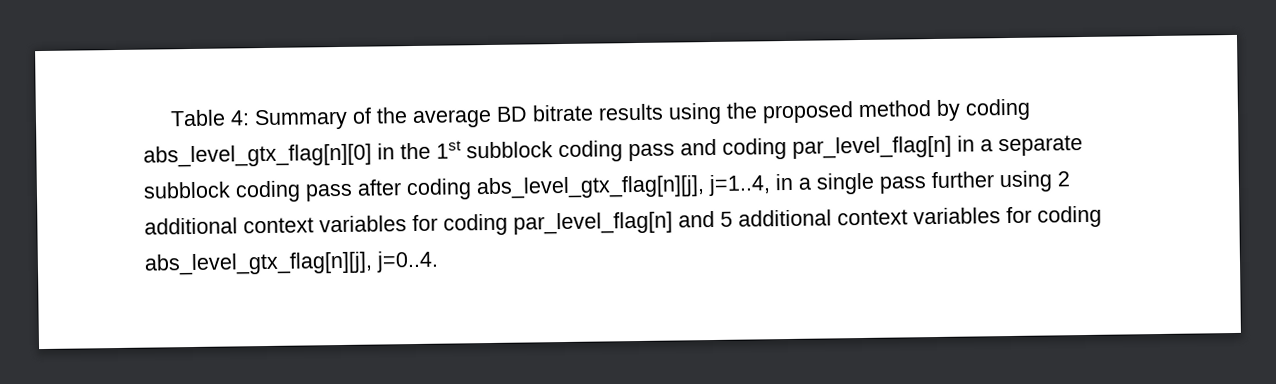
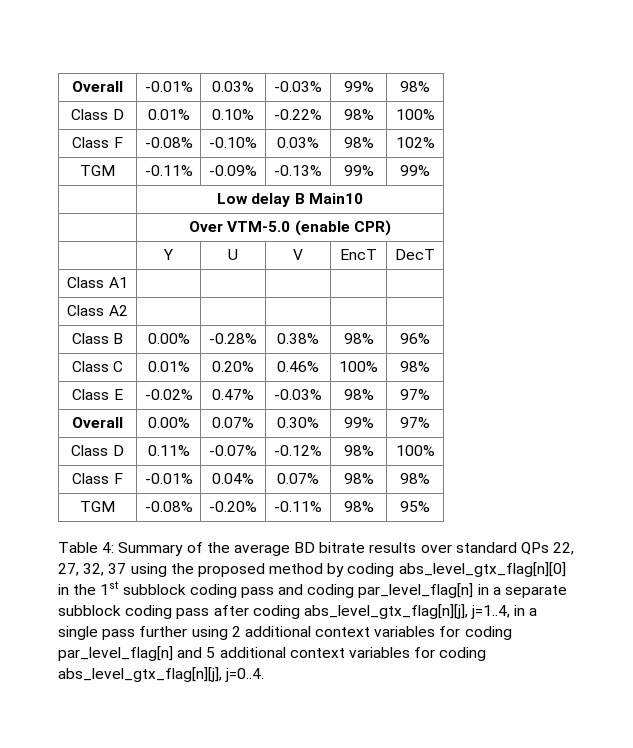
(170, 118) none -> [72,81,123,92] [144,81,193,92] [212,81,254,92] [274,81,322,92] [343,81,374,92] [400,81,430,92] [71,109,124,120] [147,109,190,120] [212,109,254,120] [274,109,322,120] [343,109,374,120] [395,109,435,120] [72,137,123,148] [144,137,193,148] [209,137,257,148] [277,137,319,148] [343,137,374,148] [395,137,435,148] [80,165,115,176] [144,165,193,176] [209,165,257,176] [274,165,322,176] [343,165,374,176] [400,165,430,176] [217,193,363,207] [189,220,391,236] [163,249,173,260] [228,249,238,260] [293,249,303,260] [340,249,377,260] [395,249,435,260] [67,277,128,288] [67,305,128,316] [71,333,124,344] [147,333,190,344] [209,333,257,344] [277,333,319,344] [343,333,374,344] [400,333,430,344] [71,361,124,372] [147,361,190,372] [212,361,254,372] [277,361,319,372] [339,361,378,372] [400,361,430,372] [72,389,123,400] [144,389,193,400] [212,389,254,400] [274,389,322,400] [343,389,374,400] [400,389,430,400] [72,417,123,428] [147,417,190,428] [212,417,254,428] [277,417,319,428] [343,417,374,428] [400,417,430,428] [71,445,124,456] [147,445,190,456] [209,445,257,456] [274,445,322,456] [343,445,374,456] [395,445,435,456] [72,473,123,484] [144,473,193,484] [212,473,254,484] [277,473,319,484] [343,473,374,484] [400,473,430,484] [80,501,115,512] [144,501,193,512] [209,501,257,512] [274,501,322,512] [343,501,374,512] [400,501,430,512] Overall | -0.01% | 0.03% | -0.03% | 99% | 98% // Class D | 0.01% | 0.10% | -0.22% | 98% | 100% // Class F | -0.08% | -0.10% | 0.03% | 98% | 102% // TGM | -0.11% | -0.09% | -0.13% | 99% | 99% // | Low delay B Main10 // | Over VTM-5.0 (enable CPR) // | Y | U | V | EncT | DecT // Class A1 | | | | | // Class A2 | | | | | // Class B | 0.00% | -0.28% | 0.38% | 98% | 96% // Class C | 0.01% | 0.20% | 0.46% | 100% | 98% // Class E | -0.02% | 0.47% | -0.03% | 98% | 97% // Overall | 0.00% | 0.07% | 0.30% | 99% | 97% // Class D | 0.11% | -0.07% | -0.12% | 98% | 100% // Class F | -0.01% | 0.04% | 0.07% | 98% | 98% // TGM | -0.08% | -0.20% | -0.11% | 98% | 95% //
(665, 112) none -> [420,542,575,555] [58,563,127,576] over standard QPs 22, 27, 32, 37

